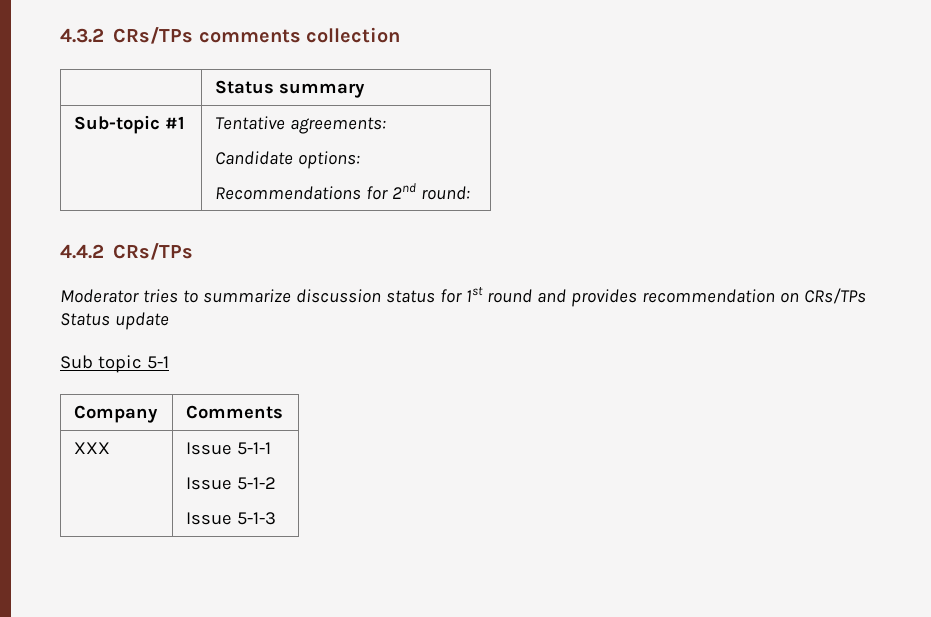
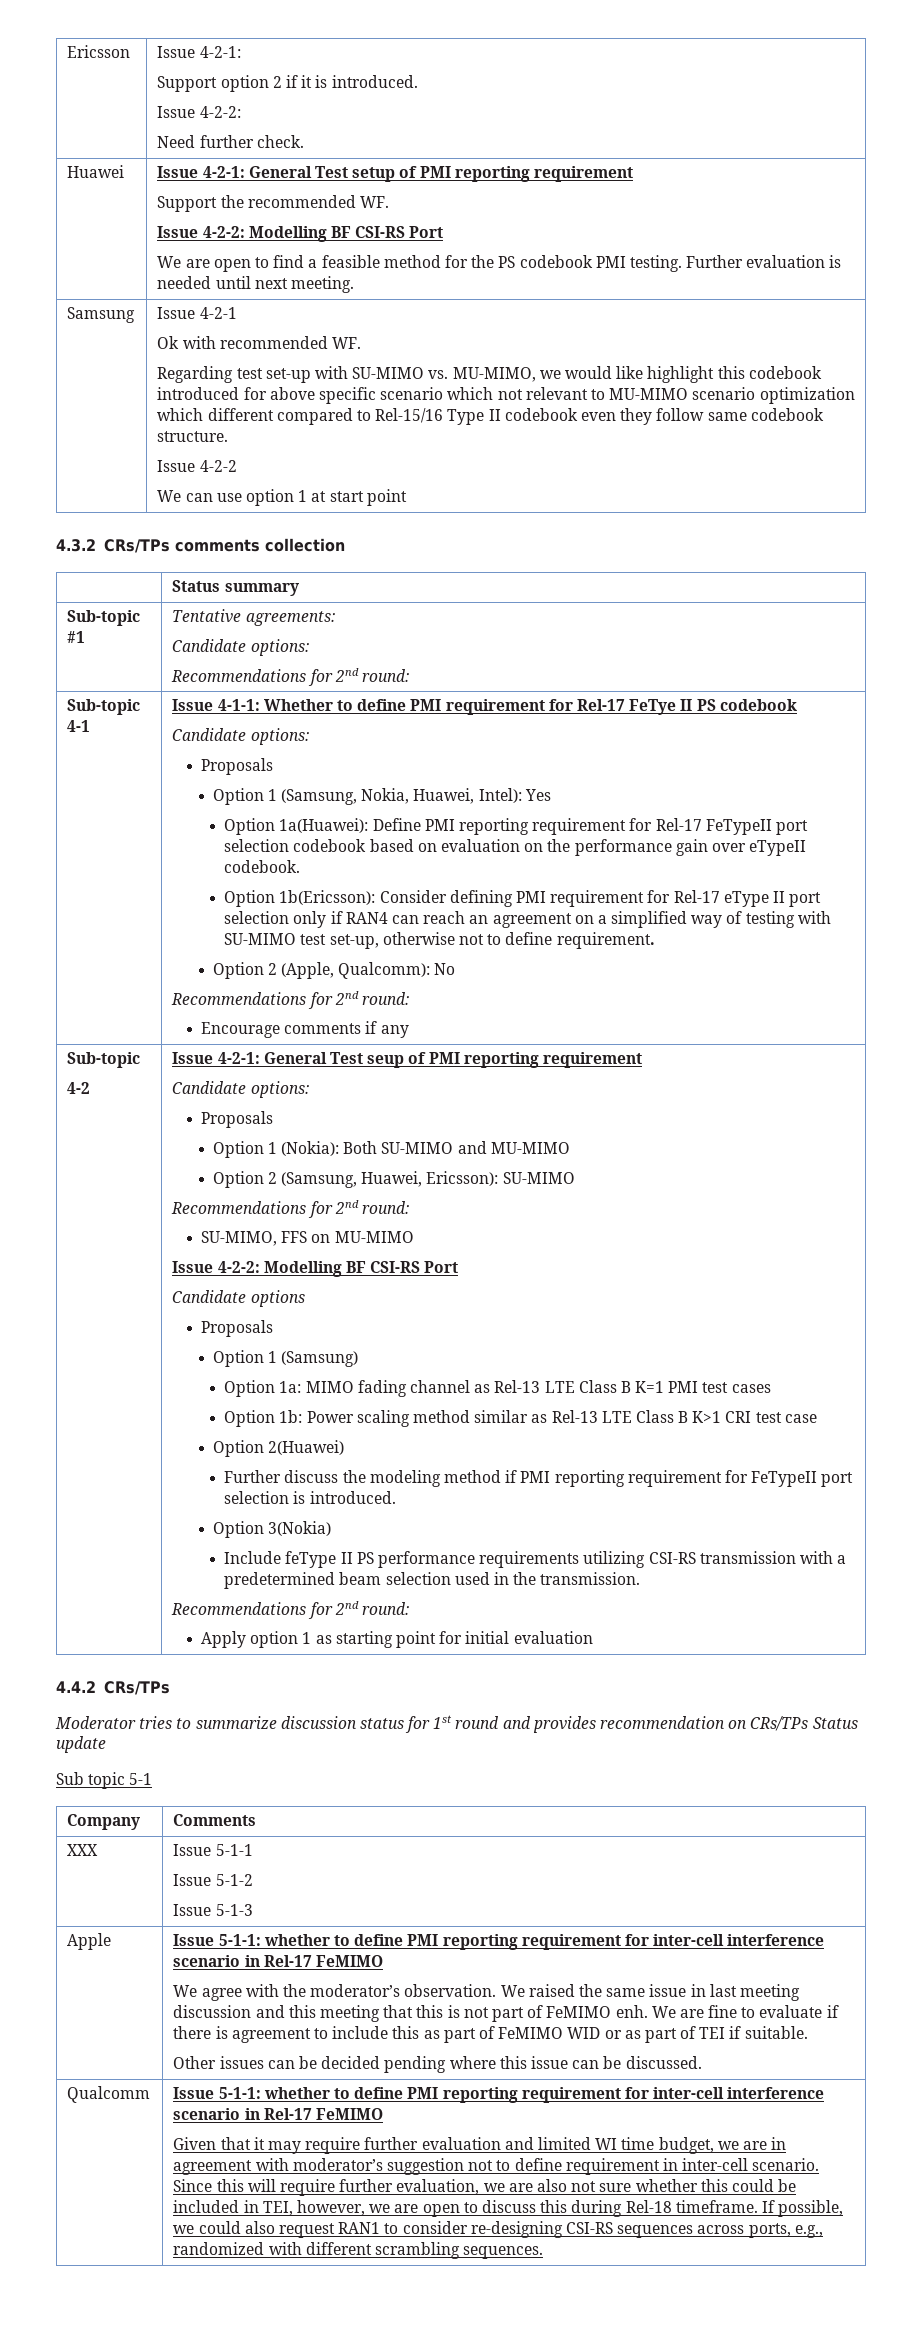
(60, 35) none -> [67,45,131,58] [157,46,241,58] [157,75,418,92] [157,106,241,118] [157,135,304,148] [67,165,125,178] [157,166,633,182] [157,195,390,212] [157,226,444,242] [157,255,842,272] [157,276,355,293] [67,307,136,323] [157,307,237,319] [157,336,362,349] [157,366,822,383] [157,387,855,404] [157,408,824,425] [157,431,229,442] [157,460,237,472] [157,489,407,506] Ericsson | Issue 4-2-1: // Support option 2 if it is introduced. // Issue 4-2-2: // Need further check. // Huawei | Issue 4-2-1: General Test setup of PMI reporting requirement // Support the recommended WF. // Issue 4-2-2: Modelling BF CSI-RS Port // We are open to find a feasible method for the PS codebook PMI testing. Further evaluation is needed until next meeting. // Samsung | Issue 4-2-1 // Ok with recommended WF. // Regarding test set-up with SU-MIMO vs. MU-MIMO, we would like highlight this codebook introduced for above specific scenario which not relevant to MU-MIMO scenario optimization which different compared to Rel-15/16 Type II codebook even they follow same codebook structure. // Issue 4-2-2 // We can use option 1 at start point //
(471, 193) none -> [67,699,141,715] [67,720,91,732] [172,699,797,715] [172,728,309,745] [201,758,274,775] [212,788,551,805] [224,818,808,835] [224,839,807,856] [224,860,301,873] [224,890,822,907] [224,911,831,928] [224,932,655,949] [212,962,456,979] [171,991,410,1009] [201,1021,409,1038] [67,1052,141,1068] [67,1082,91,1094] [172,1052,642,1068] [172,1081,309,1098] [201,1111,274,1128] [212,1141,570,1158] [212,1171,575,1188] [171,1200,410,1218] [201,1231,414,1246] [172,1261,459,1277] [172,1290,305,1307] [201,1320,274,1337] [212,1350,359,1367] [224,1380,771,1397] [224,1410,817,1427] [212,1440,344,1457] [224,1470,854,1487] [224,1491,396,1504] [212,1521,331,1538] [224,1551,847,1568] [224,1572,641,1589] [171,1601,410,1619] [201,1631,593,1648] // Sub-topic 4-1 | Issue 4-1-1: Whether to define PMI requirement for Rel-17 FeTye II PS codebook // Candidate options: // Proposals // Option 1 (Samsung, Nokia, Huawei, Intel): Yes // Option 1a(Huawei): Define PMI reporting requirement for Rel-17 FeTypeII port selection codebook based on evaluation on the performance gain over eTypeII codebook. // Option 1b(Ericsson): Consider defining PMI requirement for Rel-17 eType II port selection only if RAN4 can reach an agreement on a simplified way of testing with SU-MIMO test set-up, otherwise not to define requirement. // Option 2 (Apple, Qualcomm): No // Recommendations for 2nd round: // Encourage comments if any // Sub-topic // 4-2 | Issue 4-2-1: General Test seup of PMI reporting requirement // Candidate options: // Proposals // Option 1 (Nokia): Both SU-MIMO and MU-MIMO // Option 2 (Samsung, Huawei, Ericsson): SU-MIMO // Recommendations for 2nd round: // SU-MIMO, FFS on MU-MIMO // Issue 4-2-2: Modelling BF CSI-RS Port // Candidate options // Proposals // Option 1 (Samsung) // Option 1a: MIMO fading channel as Rel-13 LTE Class B K=1 PMI test cases // Option 1b: Power scaling method similar as Rel-13 LTE Class B K>1 CRI test case // Option 2(Huawei) // Further discuss the modeling method if PMI reporting requirement for FeTypeII port selection is introduced. // Option 3(Nokia) // Include feType II PS performance requirements utilizing CSI-RS transmission with a predetermined beam selection used in the transmission. // Recommendations for 2nd round: // Apply option 1 as starting point for initial evaluation
(277, 518) none -> [67,1933,112,1950] [173,1934,825,1950] [173,1955,384,1967] [173,1984,800,2001] [173,2005,839,2022] [173,2026,808,2043] [173,2056,702,2073] [67,2086,151,2103] [173,2087,825,2103] [173,2108,384,2120] [173,2137,787,2154] [173,2158,820,2175] [173,2179,797,2196] [173,2200,844,2217] [173,2221,823,2238] [173,2242,544,2259] // Apple | Issue 5-1-1: whether to define PMI reporting requirement for inter-cell interference scenario in Rel-17 FeMIMO // We agree with the moderator’s observation. We raised the same issue in last meeting discussion and this meeting that this is not part of FeMIMO enh. We are fine to evaluate if there is agreement to include this as part of FeMIMO WID or as part of TEI if suitable. // Other issues can be decided pending where this issue can be discussed. // Qualcomm | Issue 5-1-1: whether to define PMI reporting requirement for inter-cell interference scenario in Rel-17 FeMIMO // Given that it may require further evaluation and limited WI time budget, we are in agreement with moderator’s suggestion not to define requirement in inter-cell scenario. Since this will require further evaluation, we are also not sure whether this could be included in TEI, however, we are open to discuss this during Rel-18 timeframe. If possible, we could also request RAN1 to consider re-designing CSI-RS sequences across ports, e.g., randomized with different scrambling sequences.

